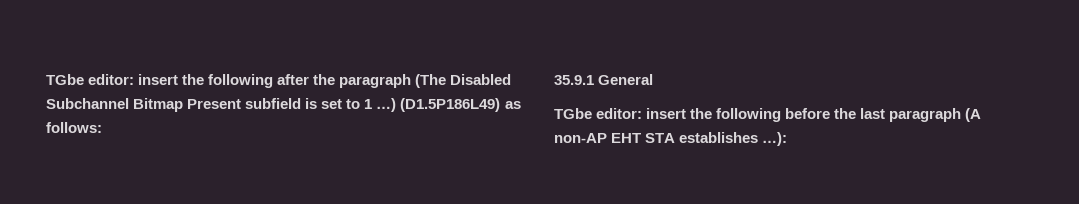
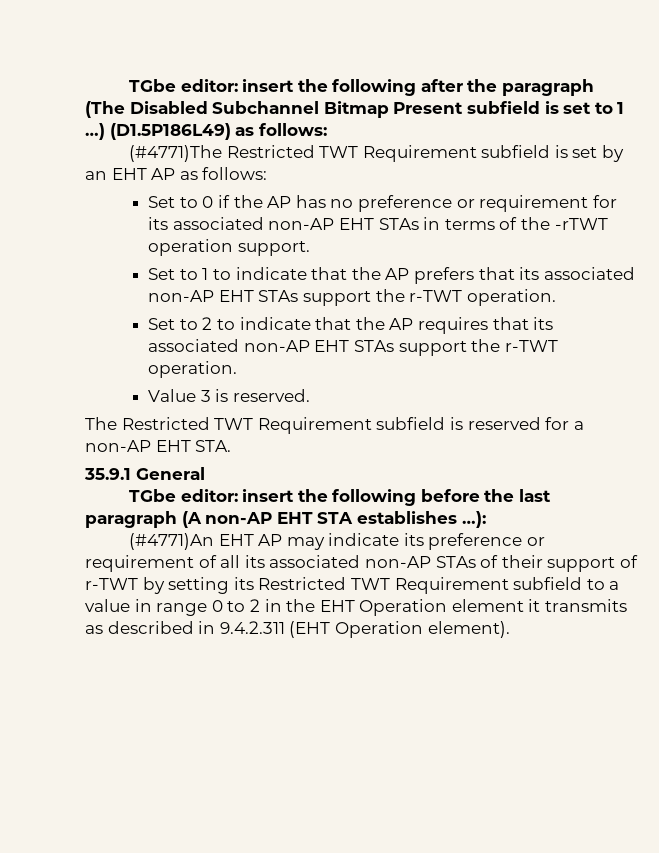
(102, 127) none -> [128,145,625,162] [85,167,268,180] [148,195,617,212] [148,217,608,230] [148,239,310,256] [148,267,635,284] [148,289,556,306] [148,317,554,334] [148,339,558,356] [148,361,238,378] [148,389,310,402] [85,417,584,434] [85,440,232,452] // (#4771)The Restricted TWT Requirement subfield is set by an EHT AP as follows: // Set to 0 if the AP has no preference or requirement for its associated non-AP EHT STAs in terms of the -rTWT operation support. // Set to 1 to indicate that the AP prefers that its associated non-AP EHT STAs support the r-TWT operation. // Set to 2 to indicate that the AP requires that its associated non-AP EHT STAs support the r-TWT operation. // Value 3 is reserved. // The Restricted TWT Requirement subfield is reserved for a non-AP EHT STA.
(788, 139) none -> [128,533,546,550] [85,555,638,572] [85,577,620,594] [85,599,628,616] [85,621,510,638] // (#4771)An EHT AP may indicate its preference or requirement of all its associated non-AP STAs of their support of r-TWT by setting its Restricted TWT Requirement subfield to a value in range 0 to 2 in the EHT Operation element it transmits as described in 9.4.2.311 (EHT Operation element).

